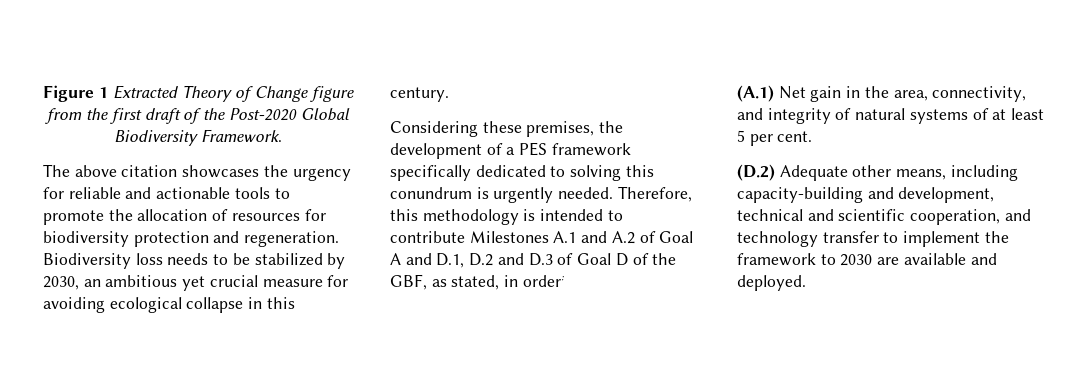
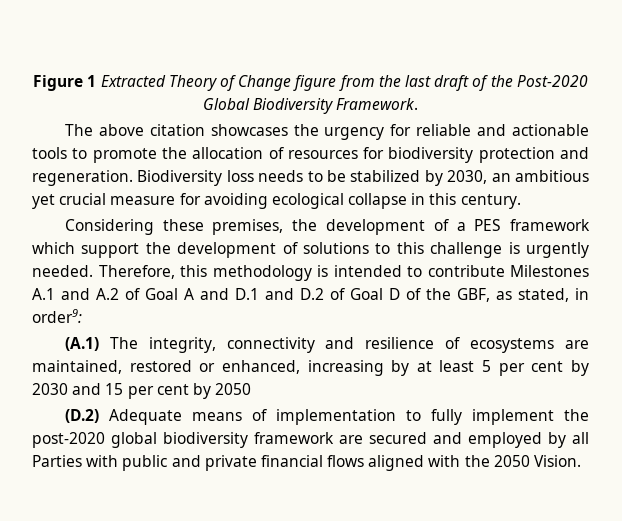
[109,108,142,124] first -> [404,75,431,87] last
[390,165,654,181] [390,187,472,199] specifically dedicated to solving this conundrum -> [32,242,503,258] which support the development of solutions to this challenge
[436,253,553,268] D.1, D.2 and D.3 -> [235,288,324,300] D.1 and D.2
[522,275,564,287] order: -> [32,309,82,323] order9:
[778,86,1027,102] [737,108,1045,124] [737,130,813,146] [737,164,1018,181] [737,187,995,203] [737,209,1031,225] [737,231,1009,247] [737,253,997,266] [737,275,806,291] Net gain in the area, connectivity, and integrity of natural systems of at least 5 per cent. // (D.2) Adequate other means, including capacity-building and development, technical and scientific cooperation, and technology transfer to implement the framework to 2030 are available and deployed. -> [109,337,589,353] [32,360,589,376] [32,383,252,399] [64,409,589,425] [32,432,589,448] [32,455,582,471] The integrity, connectivity and resilience of ecosystems are maintained, restored or enhanced, increasing by at least 5 per cent by 2030 and 15 per cent by 2050 // (D.2) Adequate means of implementation to fully implement the post-2020 global biodiversity framework are secured and employed by all Parties with public and private financial flows aligned with the 2050 Vision.

